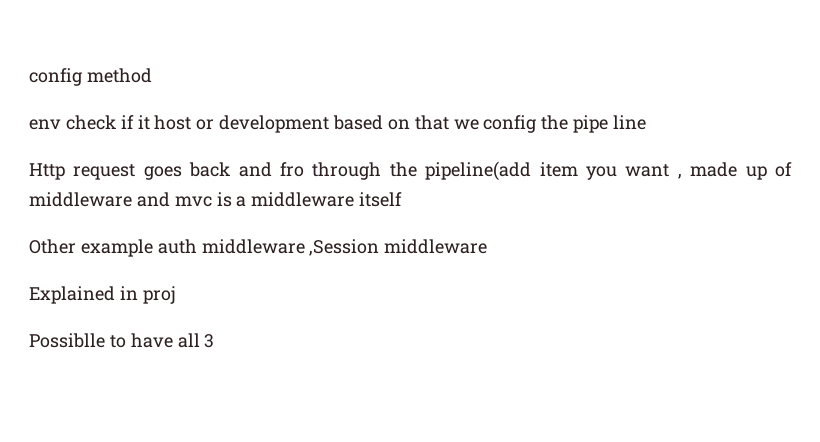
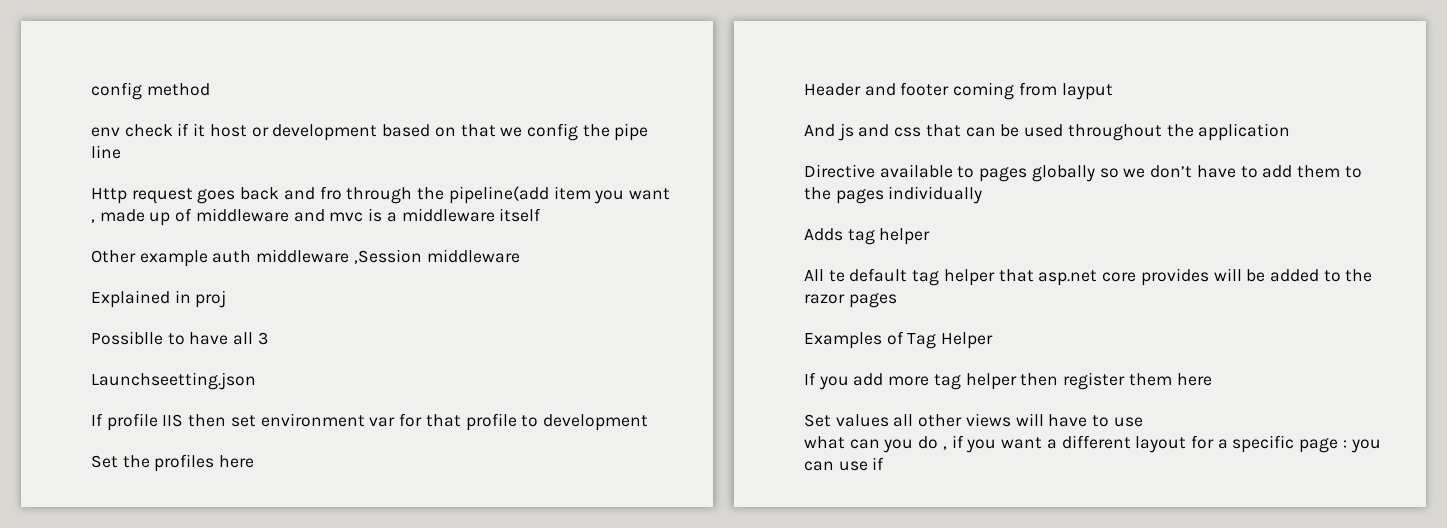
(215, 341) none -> [91,372,256,390] [91,413,648,431] [91,454,255,472] [804,82,1113,100] [804,123,1291,141] [804,164,1362,182] [804,186,983,204] [804,228,931,245] [804,268,1373,286] [804,293,897,308] [804,331,994,349] [804,372,1212,390] [804,413,1143,427] [804,435,1381,453] [804,457,885,471] // Launchseetting.json // If profile IIS then set environment var for that profile to development // Set the profiles here // Header and footer coming from layput // And js and css that can be used throughout the application // Directive available to pages globally so we don’t have to add them to the pages individually // Adds tag helper // All te default tag helper that asp.net core provides will be added to the razor pages // Examples of Tag Helper // If you add more tag helper then register them here // Set values all other views will have to use // what can you do , if you want a different layout for a specific page : you can use if

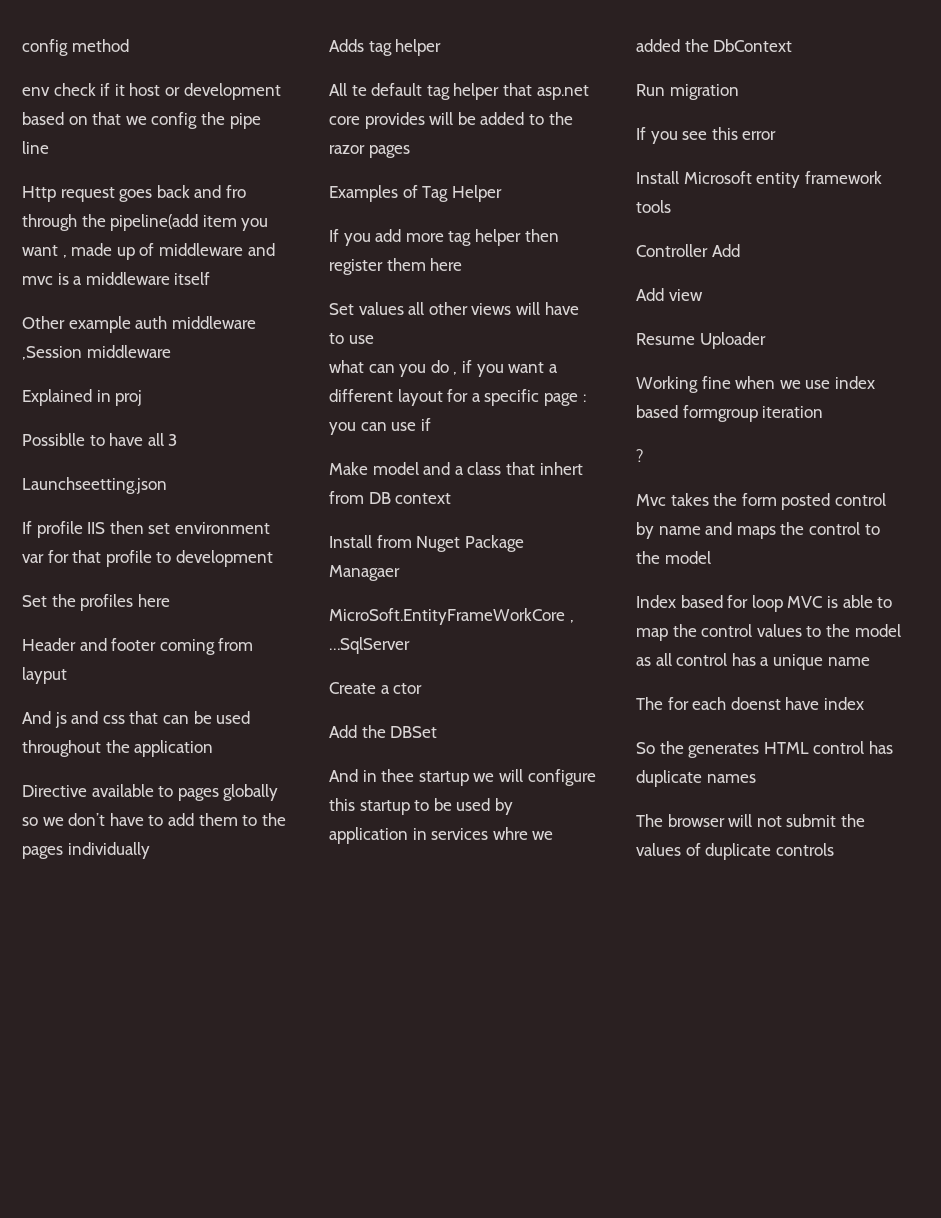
(885, 463) none -> [329,462,583,475] [329,491,452,504] [329,535,524,552] [329,565,400,581] [329,608,574,625] [329,637,410,654] [329,682,423,694] [329,725,438,738] [329,769,596,786] [329,798,513,815] [329,827,554,844] [636,39,793,52] [636,84,739,100] [636,127,777,144] [636,171,882,188] [636,200,671,213] [636,244,740,257] [636,288,703,301] [636,332,766,349] [636,376,875,393] [636,405,824,422] [636,449,644,462] [636,493,886,510] [636,522,880,539] [636,551,711,564] [636,595,893,612] [636,624,901,641] [636,653,870,670] [636,697,864,710] [636,741,893,758] [636,770,756,787] [636,814,865,827] [636,843,834,860] // Make model and a class that inhert from DB context // Install from Nuget Package Managaer // MicroSoft.EntityFrameWorkCore , …SqlServer // Create a ctor // Add the DBSet // And in thee startup we will configure this startup to be used by application in services whre we added the DbContext // Run migration // If you see this error // Install Microsoft entity framework tools // Controller Add // Add view // Resume Uploader // Working fine when we use index based formgroup iteration // ? // Mvc takes the form posted control by name and maps the control to the model // Index based for loop MVC is able to map the control values to the model as all control has a unique name // The for each doenst have index // So the generates HTML control has duplicate names // The browser will not submit the values of duplicate controls

